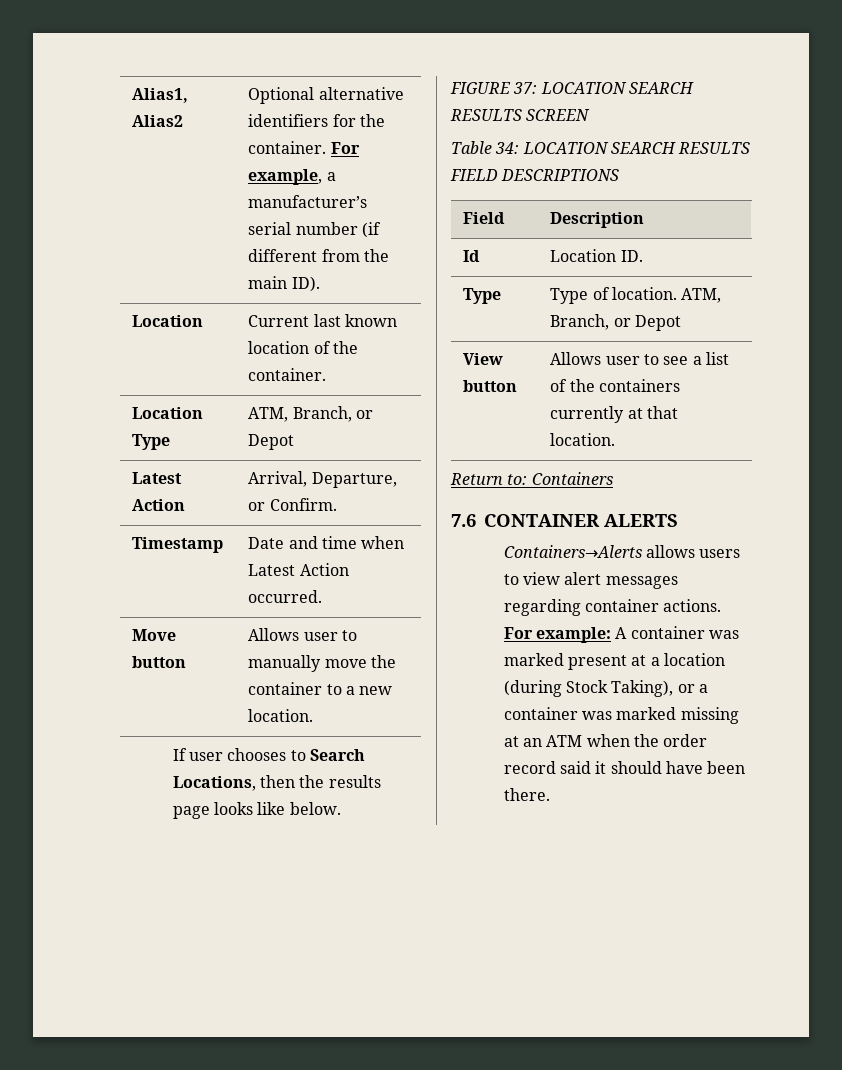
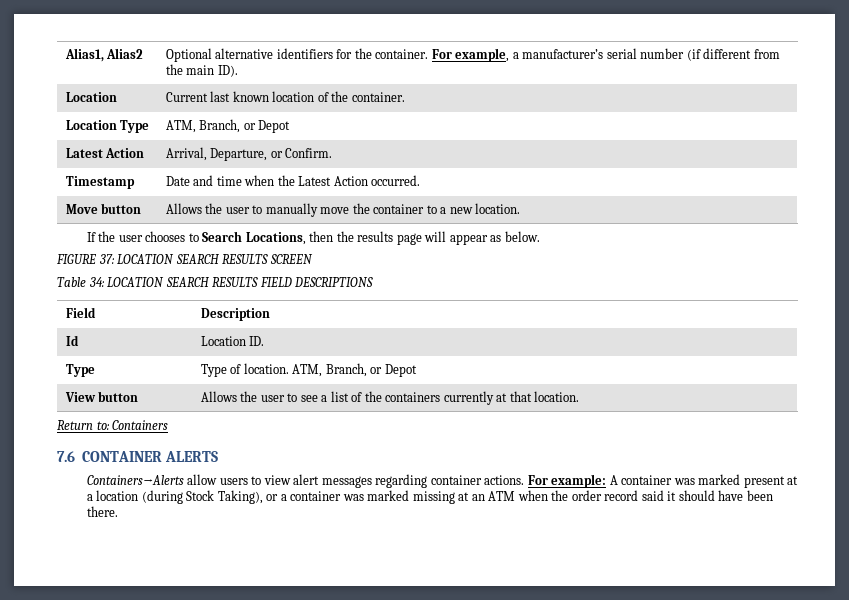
(405, 542) none -> [277,175,295,186] the
(300, 634) none -> [205,203,223,214] the
(187, 754) none -> [98,231,116,242] the
[214,802,286,815] looks like -> [424,231,502,245] will appear as
(602, 358) none -> [240,391,258,402] the
[646,545,696,558] allows -> [187,474,218,485] allow

